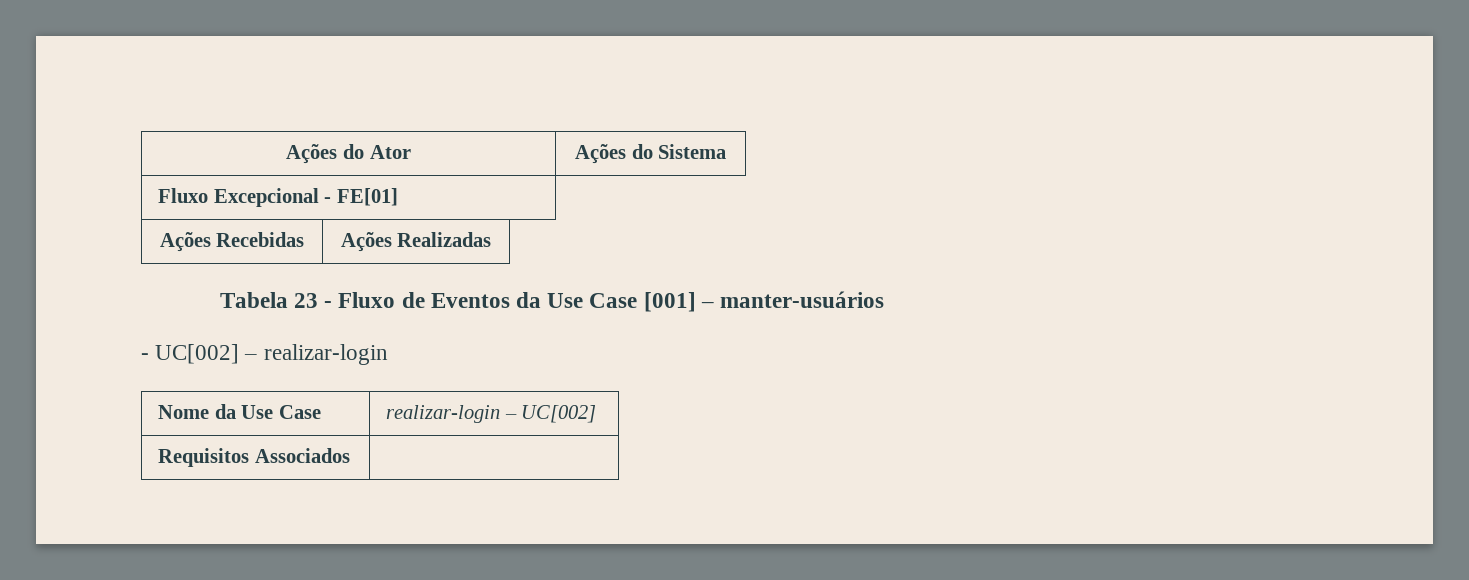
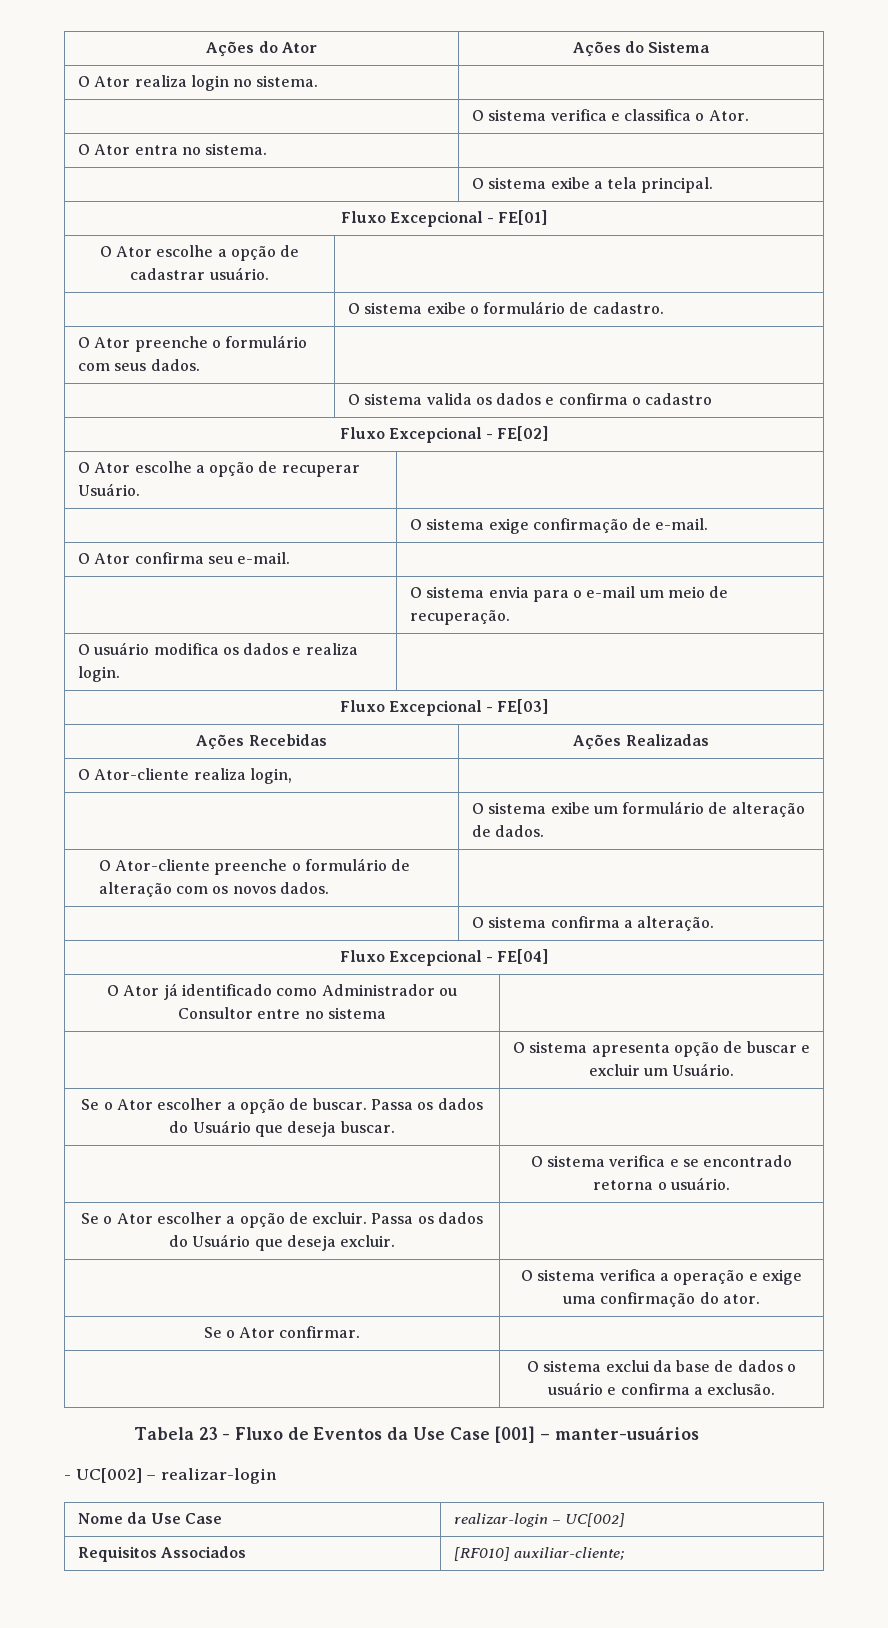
[158,188,398,207] [159,232,305,252] [340,232,492,252] Fluxo Excepcional - FE[01] // Ações Recebidas | Ações Realizadas -> [77,75,319,91] [471,109,749,121] [77,143,268,155] [471,177,714,193] [340,210,548,227] [99,245,300,261] [130,267,269,280] [347,301,664,314] [77,335,308,352] [77,359,200,371] [347,393,713,405] [339,426,549,443] [77,461,360,477] [77,483,140,496] [409,518,709,534] [77,552,291,564] [409,586,729,602] [409,610,510,625] [77,642,358,655] [77,666,120,682] [339,699,549,716] [196,734,327,750] [573,734,709,750] [77,768,292,784] [471,801,805,817] [471,825,545,837] [98,858,411,875] [98,882,330,897] [471,916,715,931] [339,949,549,966] [107,983,457,1000] [178,1007,386,1019] [513,1041,810,1057] [588,1063,735,1076] [81,1098,483,1114] [169,1120,395,1137] [530,1155,793,1167] [593,1177,730,1190] [80,1212,484,1228] [168,1234,396,1251] [521,1269,802,1285] [563,1292,760,1307] [203,1326,361,1338] [526,1360,797,1372] [547,1382,776,1395] O Ator realiza login no sistema. | // | O sistema verifica e classifica o Ator. // O Ator entra no sistema. | // | O sistema exibe a tela principal. // Fluxo Excepcional - FE[01] // O Ator escolhe a opção de cadastrar usuário. | // | O sistema exibe o formulário de cadastro. // O Ator preenche o formulário com seus dados. | // | O sistema valida os dados e confirma o cadastro // Fluxo Excepcional - FE[02] // O Ator escolhe a opção de recuperar Usuário. | // | O sistema exige confirmação de e-mail. // O Ator confirma seu e-mail. | // | O sistema envia para o e-mail um meio de recuperação. // O usuário modifica os dados e realiza login. | // Fluxo Excepcional - FE[03] // Ações Recebidas | Ações Realizadas // O Ator-cliente realiza login, | // | O sistema exibe um formulário de alteração de dados. // O Ator-cliente preenche o formulário de alteração com os novos dados. | // | O sistema confirma a alteração. // Fluxo Excepcional - FE[04] // O Ator já identificado como Administrador ou Consultor entre no sistema | // | O sistema apresenta opção de buscar e excluir um Usuário. // Se o Ator escolher a opção de buscar. Passa os dados do Usuário que deseja buscar. | // | O sistema verifica e se encontrado retorna o usuário. // Se o Ator escolher a opção de excluir. Passa os dados do Usuário que deseja excluir. | // | O sistema verifica a operação e exige uma confirmação do ator. // Se o Ator confirmar. | // | O sistema exclui da base de dados o usuário e confirma a exclusão.
(350, 455) none -> [453,1547,625,1561] [RF010] auxiliar-cliente;

